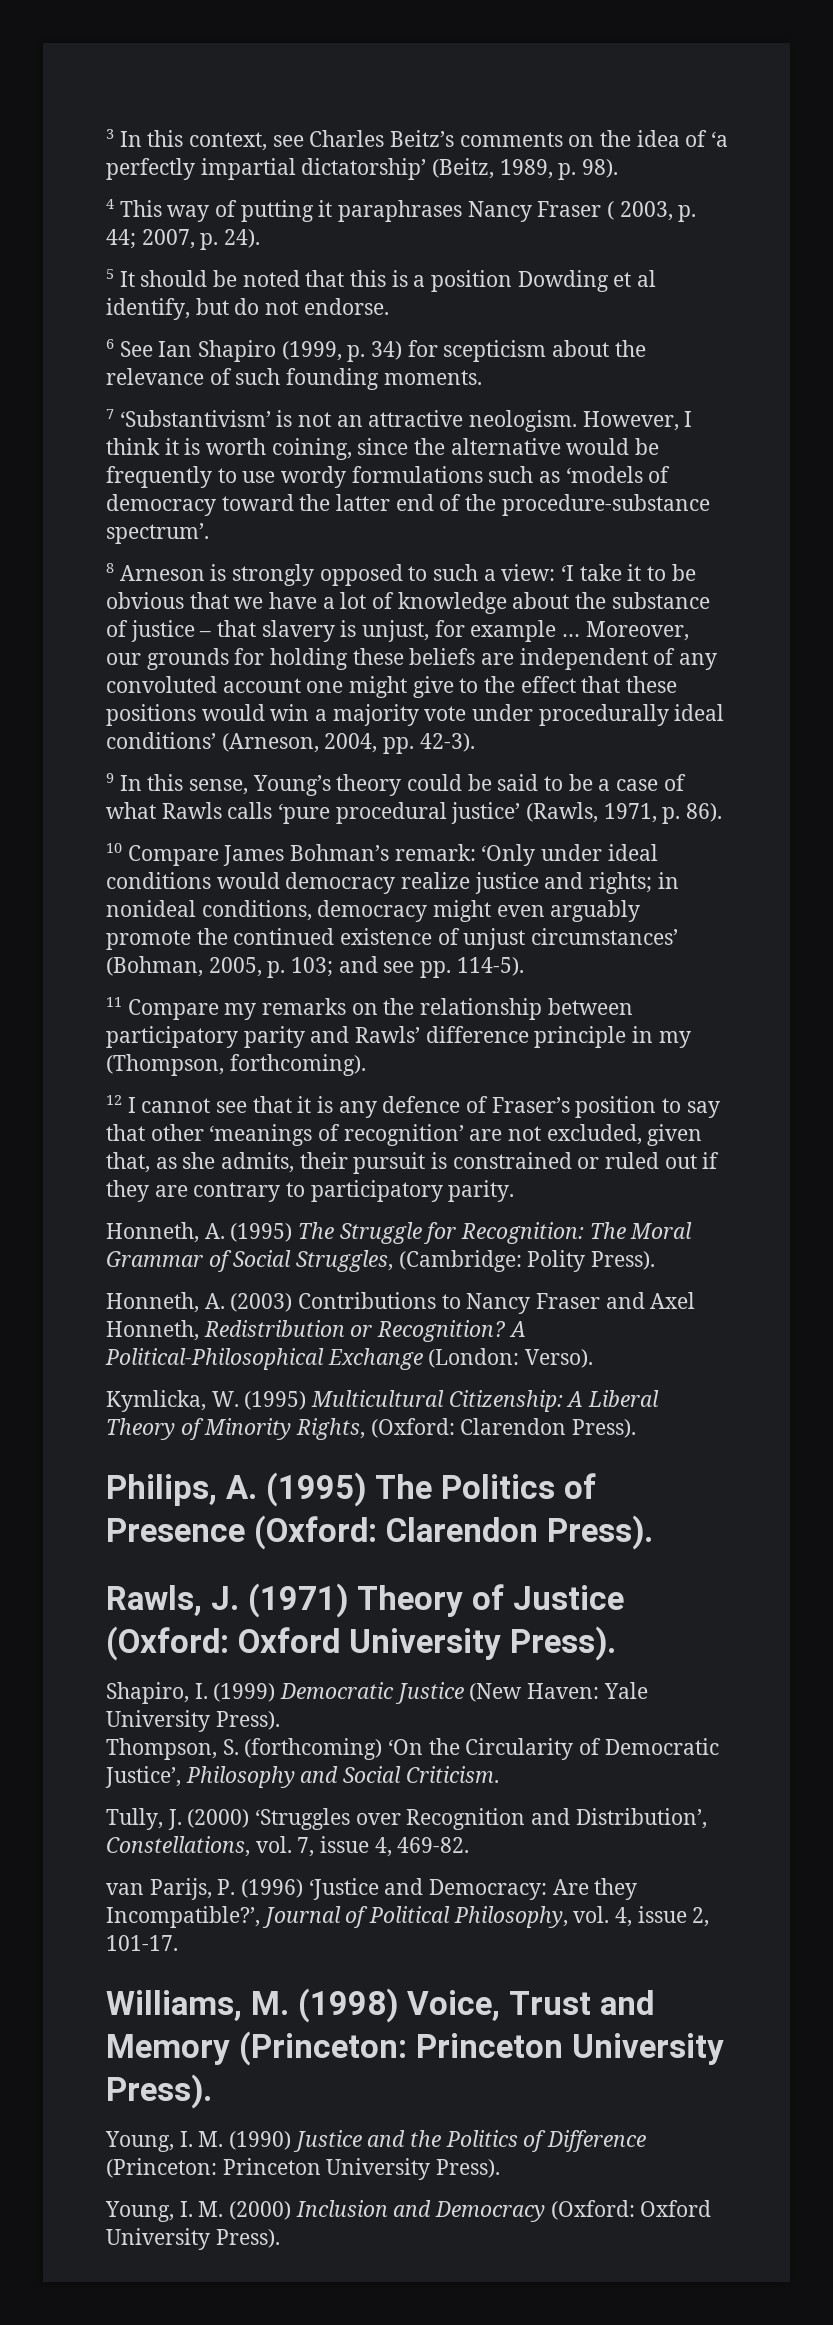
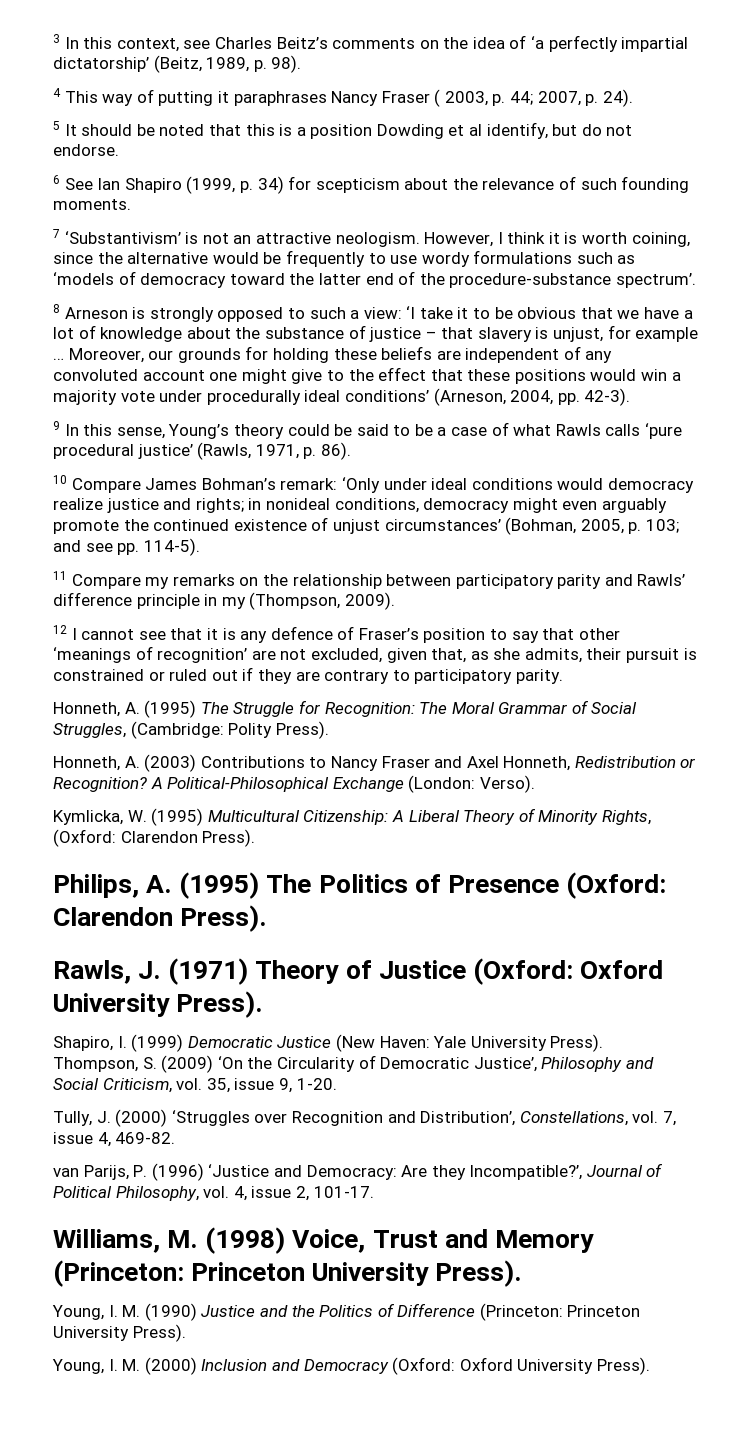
[229,1054,366,1076] forthcoming). -> [344,592,395,610] 2009).
[244,1738,383,1760] (forthcoming) -> [161,1055,214,1073] (2009)
[405,1766,499,1783] Criticism. -> [102,1078,337,1093] Criticism, vol. 35, issue 9, 1-20.

